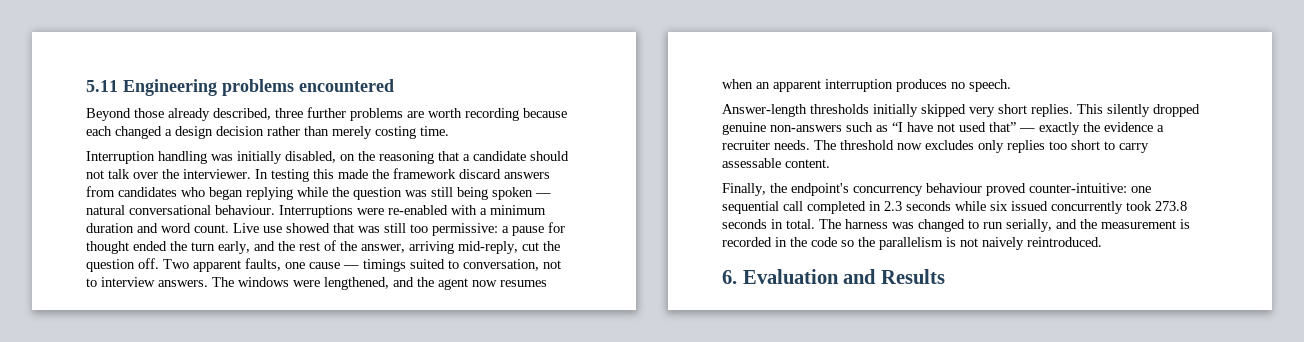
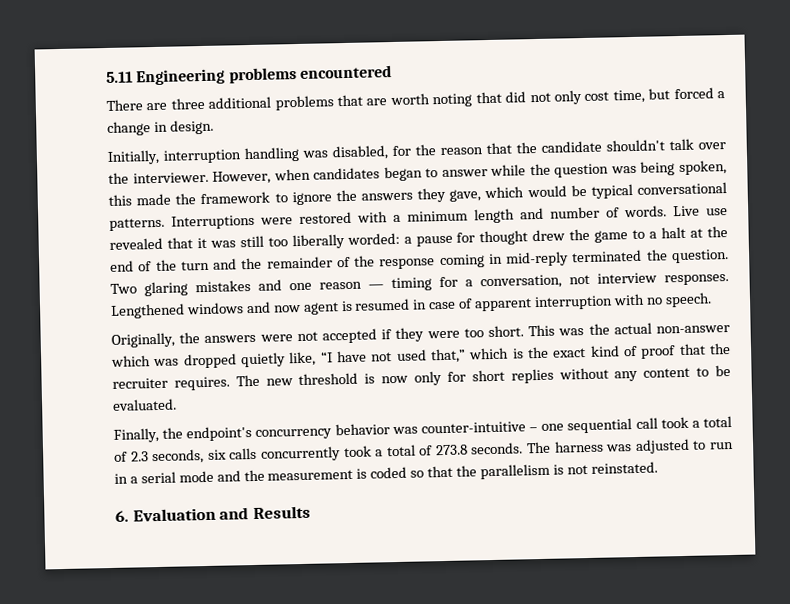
[86,107,567,121] [86,126,449,139] [86,151,569,164] [86,168,550,182] [86,186,551,200] [86,205,275,215] Beyond those already described, three further problems are worth recording because each changed a design decision rather than merely costing time. // Interruption handling was initially disabled, on the reasoning that a candidate should not talk over the interviewer. In testing this made the framework discard answers from candidates who began replying while the question was still being spoken — natural conversational behaviour. -> [106,87,726,111] [107,119,214,136] [107,138,726,165] [108,160,728,185] [108,182,728,206] [109,217,165,231] There are three additional problems that are worth noting that did not only cost time, but forced a change in design. // Initially, interruption handling was disabled, for the reason that the candidate shouldn't talk over the interviewer. However, when candidates began to answer while the question was being spoken, this made the framework to ignore the answers they gave, which would be typical conversational patterns.
[388,205,448,215] re-enabled -> [299,211,352,224] restored
[86,223,354,233] duration and word count. Live use showed that -> [474,205,728,224] [109,237,207,250] length and number of words. Live use revealed that it
[432,223,498,236] permissive: -> [291,232,400,250] liberally worded:
[133,241,167,251] ended -> [532,225,729,243] [110,260,153,272] drew the game to a halt at the end of
[218,240,560,254] [86,258,561,272] [86,277,547,290] [722,79,770,89] early, and the rest of the answer, arriving mid-reply, cut the question off. Two apparent faults, one cause — timings suited to conversation, not to interview answers. The windows were lengthened, and the agent now resumes when an -> [213,249,729,270] [110,272,729,297] [110,298,474,319] and the remainder of the response coming in mid-reply terminated the question. Two glaring mistakes and one reason — timing for a conversation, not interview responses. Lengthened windows and now agent is resumed in case of
[896,79,947,92] produces -> [612,293,645,306] with
[722,104,1200,117] [722,122,1164,135] [722,140,1149,153] [722,158,830,168] [722,183,1151,196] [722,201,1187,214] [722,219,815,229] Answer-length thresholds initially skipped very short replies. This silently dropped genuine non-answers such as “I have not used that” — exactly the evidence a recruiter needs. The threshold now excludes only replies too short to carry assessable content. // Finally, the endpoint's concurrency behaviour proved counter-intuitive: one sequential call completed in 2.3 seconds while six issued concurrently took 273.8 seconds in total. -> [111,322,730,348] [111,342,731,369] [112,364,732,391] [112,398,177,411] [113,415,732,443] [114,442,524,465] Originally, the answers were not accepted if they were too short. This was the actual non-answer which was dropped quietly like, “I have not used that,” which is the exact kind of proof that the recruiter requires. The new threshold is now only for short replies without any content to be evaluated. // Finally, the endpoint's concurrency behavior was counter-intuitive – one sequential call took a total of 2.3 seconds, six calls concurrently took a total of 273.8 seconds.
[918,219,965,232] changed -> [634,438,690,455] adjusted
[1006,219,1190,232] [722,237,854,247] serially, and the measurement is recorded in the code so -> [114,465,454,484] in a serial mode and the measurement is coded so that
[982,237,1102,250] naively reintroduced. -> [590,461,658,474] reinstated.

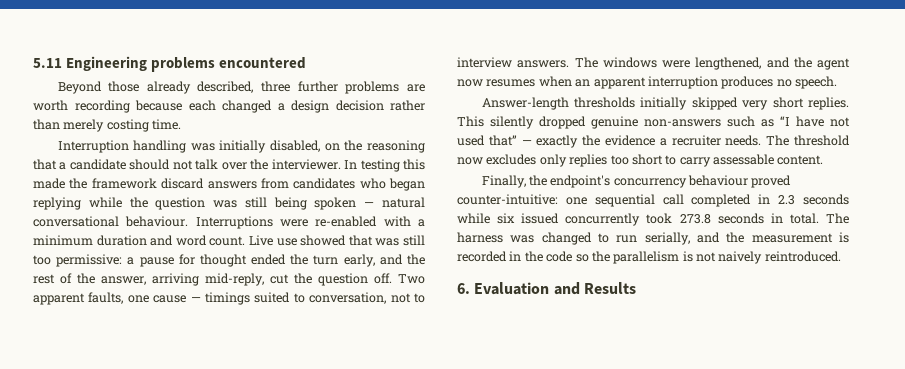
[106,87,726,111] [107,119,214,136] [107,138,726,165] [108,160,728,185] [108,182,728,206] [109,217,165,231] There are three additional problems that are worth noting that did not only cost time, but forced a change in design. // Initially, interruption handling was disabled, for the reason that the candidate shouldn't talk over the interviewer. However, when candidates began to answer while the question was being spoken, this made the framework to ignore the answers they gave, which would be typical conversational patterns. -> [57,81,425,94] [33,100,425,113] [33,119,182,132] [57,140,425,153] [33,159,426,172] [33,178,425,191] [33,197,425,210] [33,216,189,227] Beyond those already described, three further problems are worth recording because each changed a design decision rather than merely costing time. // Interruption handling was initially disabled, on the reasoning that a candidate should not talk over the interviewer. In testing this made the framework discard answers from candidates who began replying while the question was still being spoken — natural conversational behaviour.
[299,211,352,224] restored -> [315,216,378,227] re-enabled
[474,205,728,224] [109,237,207,250] length and number of words. Live use revealed that it -> [96,235,373,246] duration and word count. Live use showed that
[291,232,400,250] liberally worded: -> [56,254,123,267] permissive:
[532,225,729,243] [110,249,729,272] [110,272,729,297] [110,298,474,319] drew the game to a halt at the end of the turn and the remainder of the response coming in mid-reply terminated the question. Two glaring mistakes and one reason — timing for a conversation, not interview responses. Lengthened windows and now agent is resumed in case of -> [251,254,426,267] [33,273,425,286] [33,292,425,305] [457,57,850,70] [457,76,591,87] ended the turn early, and the rest of the answer, arriving mid-reply, cut the question off. Two apparent faults, one cause — timings suited to conversation, not to interview answers. The windows were lengthened, and the agent now resumes when an
[612,293,645,306] with -> [721,76,774,89] produces
[111,322,730,348] [111,342,731,369] [112,364,732,391] [112,398,177,411] [113,415,732,443] [114,442,524,465] Originally, the answers were not accepted if they were too short. This was the actual non-answer which was dropped quietly like, “I have not used that,” which is the exact kind of proof that the recruiter requires. The new threshold is now only for short replies without any content to be evaluated. // Finally, the endpoint's concurrency behavior was counter-intuitive – one sequential call took a total of 2.3 seconds, six calls concurrently took a total of 273.8 seconds. -> [481,97,849,110] [457,116,850,129] [457,135,850,148] [457,154,824,167] [481,175,792,188] [457,194,849,207] [457,213,819,226] Answer-length thresholds initially skipped very short replies. This silently dropped genuine non-answers such as “I have not used that” — exactly the evidence a recruiter needs. The threshold now excludes only replies too short to carry assessable content. // Finally, the endpoint's concurrency behaviour proved counter-intuitive: one sequential call completed in 2.3 seconds while six issued concurrently took 273.8 seconds in total.
[634,438,690,455] adjusted -> [541,232,592,245] changed
[114,465,454,484] in a serial mode and the measurement is coded so that -> [644,232,849,245] [457,251,589,262] serially, and the measurement is recorded in the code so
[590,461,658,474] reinstated. -> [718,251,841,264] naively reintroduced.

